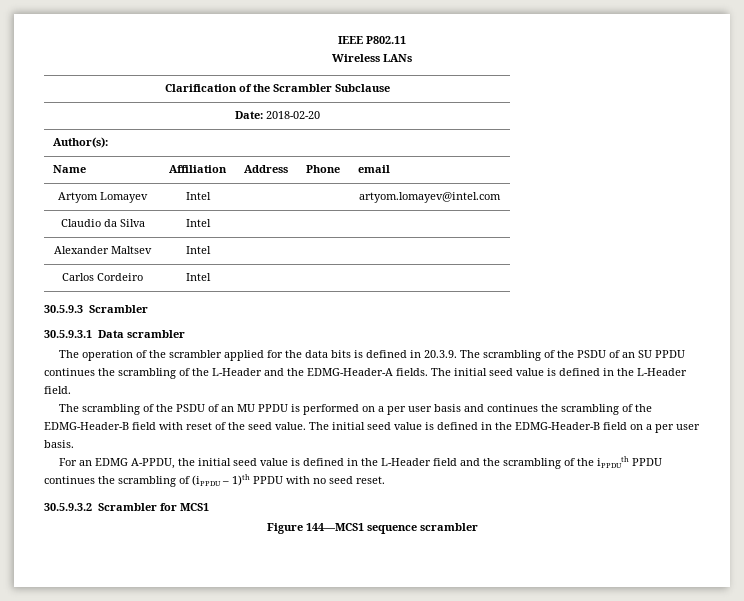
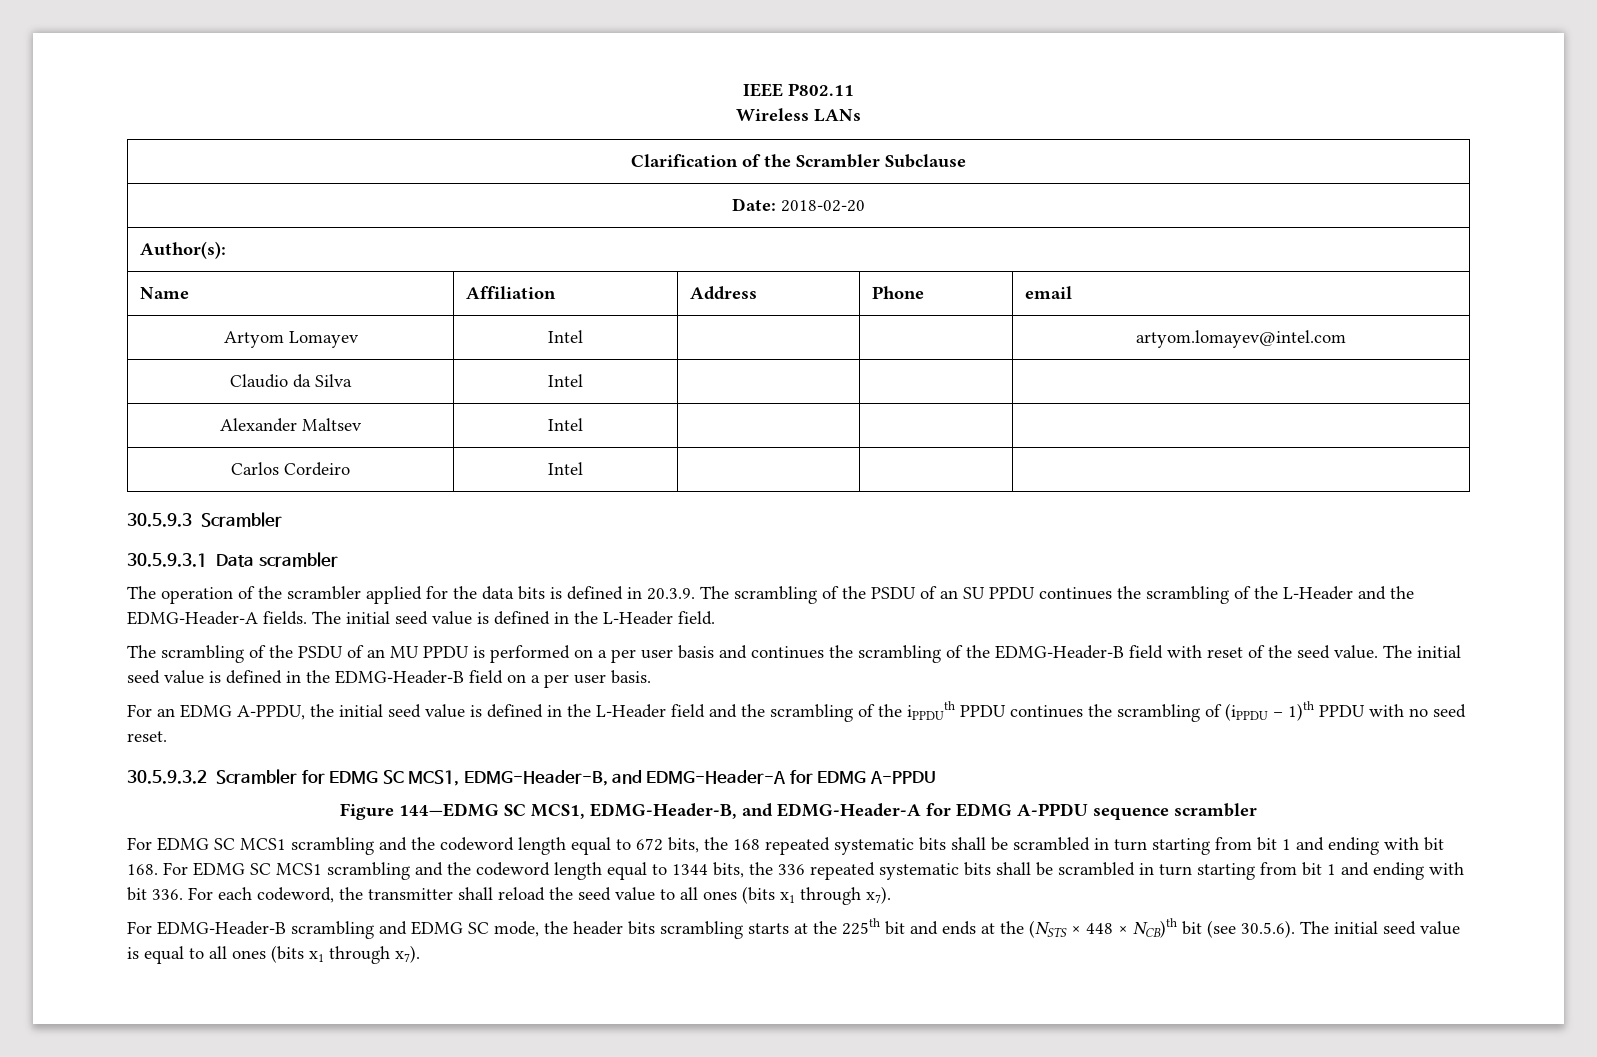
[179,503,209,511] [266,523,478,534] MCS1 // Figure 144—MCS1 sequence scrambler -> [329,770,936,786] [340,803,1257,820] [127,837,1444,855] [127,862,1464,880] [127,886,891,905] [127,918,1460,939] [127,945,420,964] EDMG SC MCS1, EDMG-Header-B, and EDMG-Header-A for EDMG A-PPDU // Figure 144—EDMG SC MCS1, EDMG-Header-B, and EDMG-Header-A for EDMG A-PPDU sequence scrambler // For EDMG SC MCS1 scrambling and the codeword length equal to 672 bits, the 168 repeated systematic bits shall be scrambled in turn starting from bit 1 and ending with bit 168. For EDMG SC MCS1 scrambling and the codeword length equal to 1344 bits, the 336 repeated systematic bits shall be scrambled in turn starting from bit 1 and ending with bit 336. For each codeword, the transmitter shall reload the seed value to all ones (bits x1 through x7). // For EDMG-Header-B scrambling and EDMG SC mode, the header bits scrambling starts at the 225th bit and ends at the (NSTS × 448 × NCB)th bit (see 30.5.6). The initial seed value is equal to all ones (bits x1 through x7).

